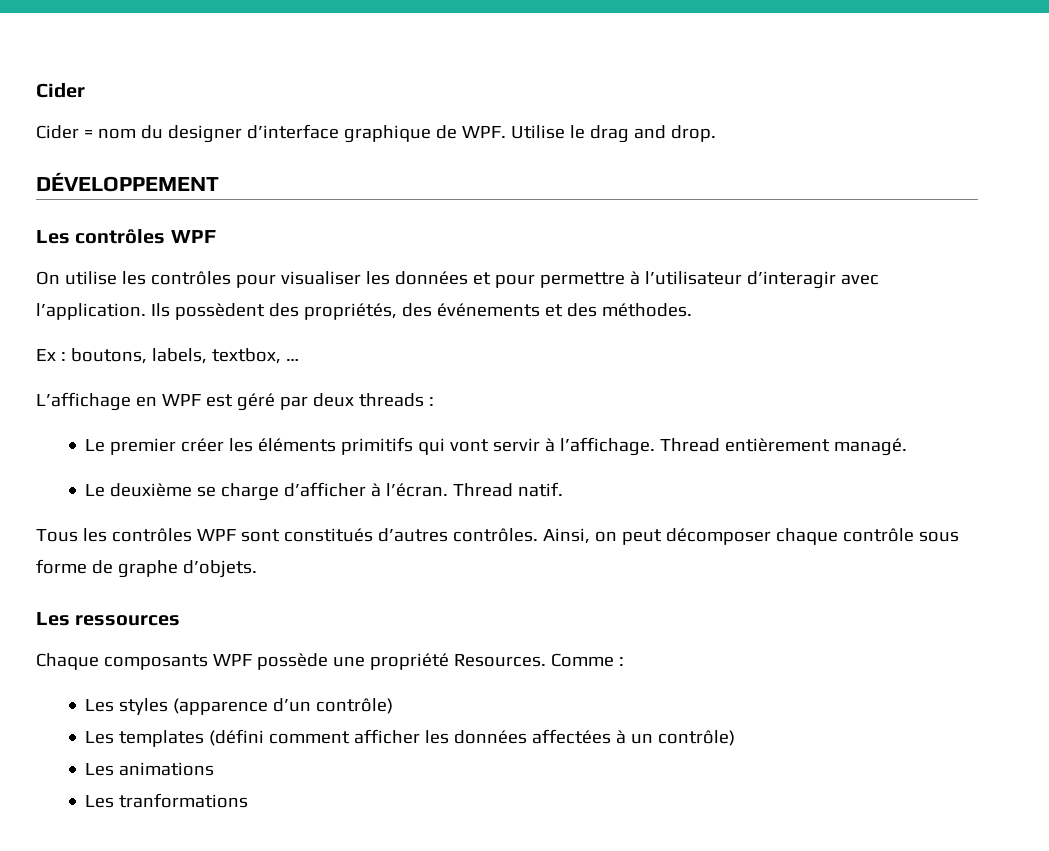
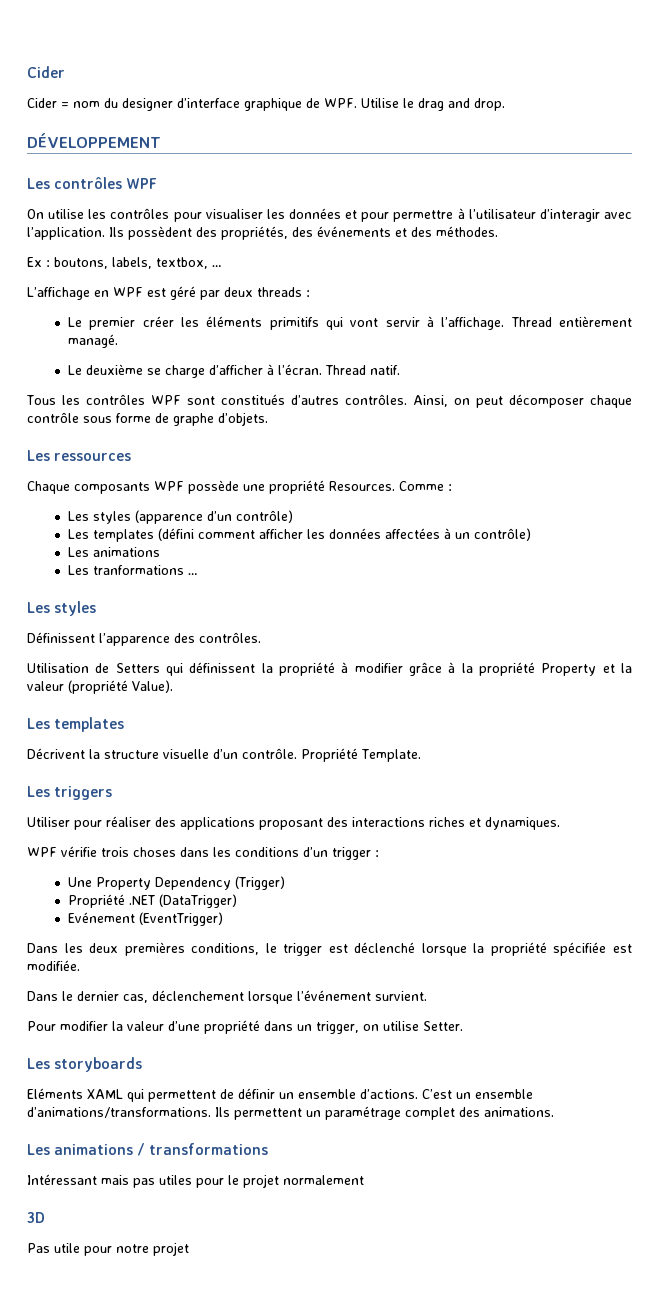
(249, 800) none -> [187,573,198,575] [27,601,97,616] [27,632,261,646] [27,662,632,676] [27,680,173,694] [27,717,125,732] [27,748,421,762] [27,786,113,800] [27,816,560,830] [27,846,379,860] [67,876,285,890] [67,894,237,908] [67,912,223,926] [27,942,632,956] [27,960,80,971] [27,990,427,1004] [27,1020,463,1034] [27,1057,143,1072] [27,1088,533,1102] [27,1106,554,1120] [27,1143,269,1156] [27,1174,364,1188] [27,1212,45,1223] [27,1242,189,1256] … // Les styles // Définissent l’apparence des contrôles. // Utilisation de Setters qui définissent la propriété à modifier grâce à la propriété Property et la valeur (propriété Value). // Les templates // Décrivent la structure visuelle d’un contrôle. Propriété Template. // Les triggers // Utiliser pour réaliser des applications proposant des interactions riches et dynamiques. // WPF vérifie trois choses dans les conditions d’un trigger : // Une Property Dependency (Trigger) // Propriété .NET (DataTrigger) // Evénement (EventTrigger) // Dans les deux premières conditions, le trigger est déclenché lorsque la propriété spécifiée est modifiée. // Dans le dernier cas, déclenchement lorsque l’événement survient. // Pour modifier la valeur d’une propriété dans un trigger, on utilise Setter. // Les storyboards // Eléments XAML qui permettent de définir un ensemble d’actions. C’est un ensemble d’animations/transformations. Ils permettent un paramétrage complet des animations. // Les animations / transformations // Intéressant mais pas utiles pour le projet normalement // 3D // Pas utile pour notre projet

